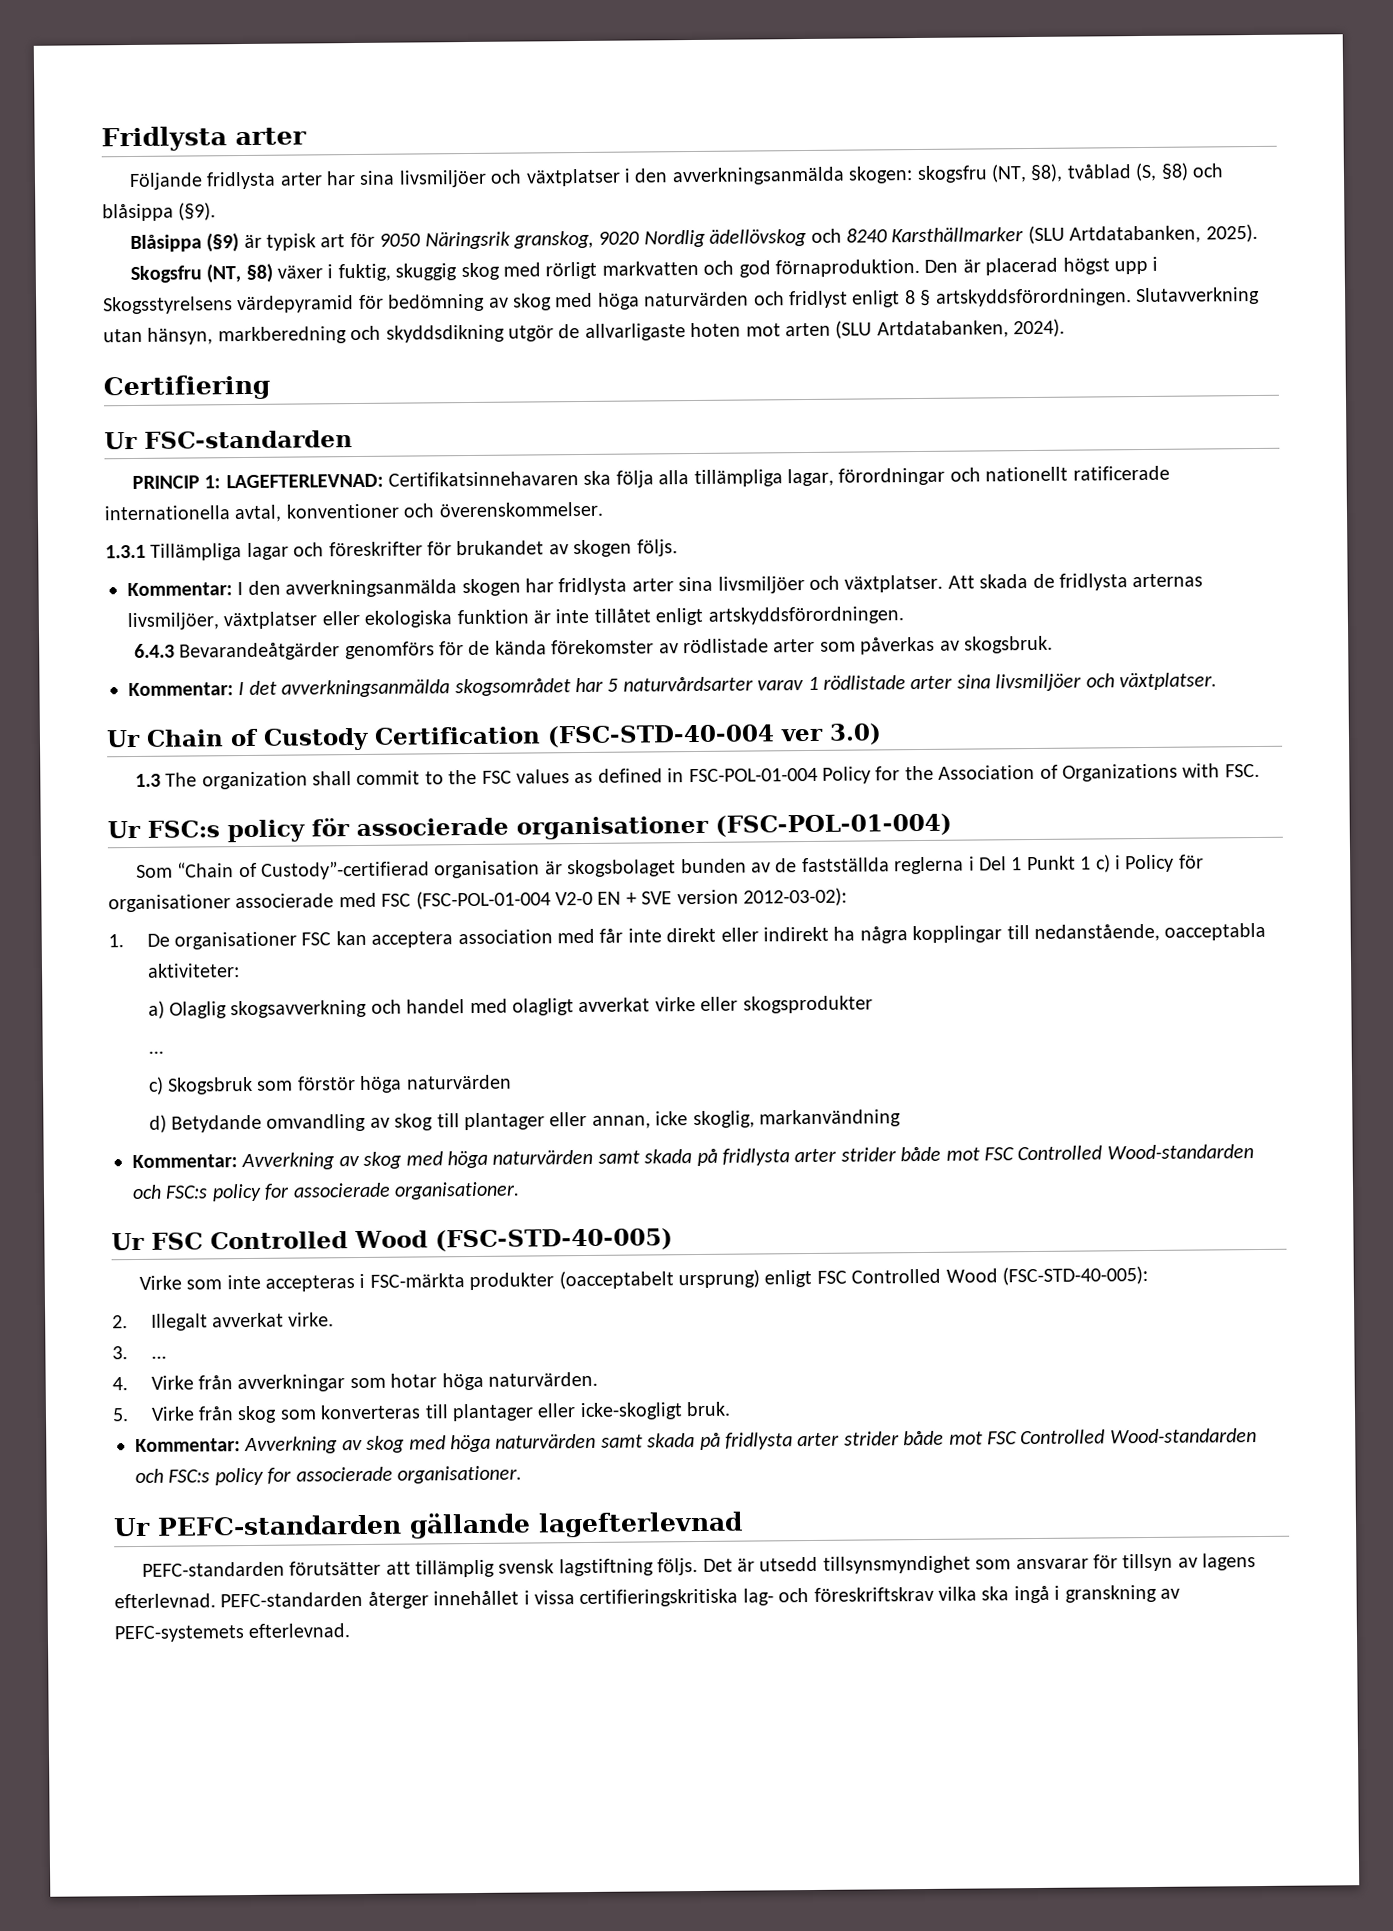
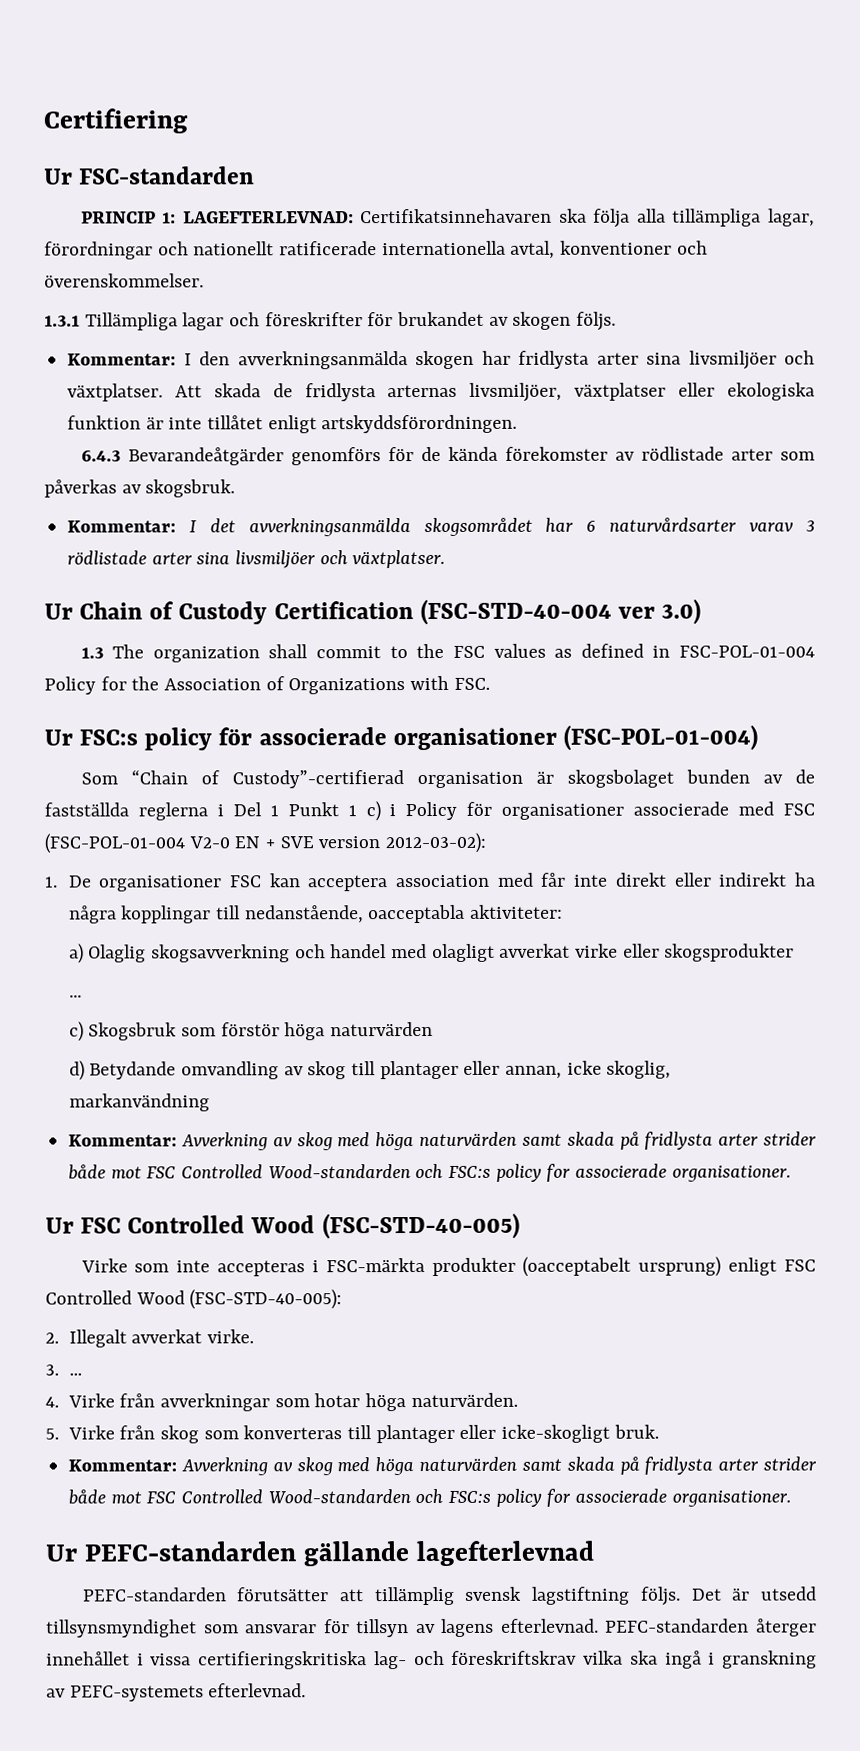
[101,126,307,152] [128,162,1225,191] [102,202,217,222] [129,223,1258,253] [129,256,1159,284] [103,286,1260,315] [103,318,1066,345] Fridlysta arter // Följande fridlysta arter har sina livsmiljöer och växtplatser i den avverkningsanmälda skogen: skogsfru (NT, §8), tvåblad (S, §8) och blåsippa (§9). // Blåsippa (§9) är typisk art för 9050 Näringsrik granskog, 9020 Nordlig ädellövskog och 8240 Karsthällmarker (SLU Artdatabanken, 2025). // Skogsfru (NT, §8) växer i fuktig, skuggig skog med rörligt markvatten och god förnaproduktion. Den är placerad högst upp i Skogsstyrelsens värdepyramid för bedömning av skog med höga naturvärden och fridlyst enligt 8 § artskyddsförordningen. Slutavverkning utan hänsyn, markberedning och skyddsdikning utgör de allvarligaste hoten mot arten (SLU Artdatabanken, 2024). // -> (43, 121) none
[607,678,619,692] 5 -> [586,520,597,532] 6
[807,676,819,691] 1 -> [805,520,815,532] 3

